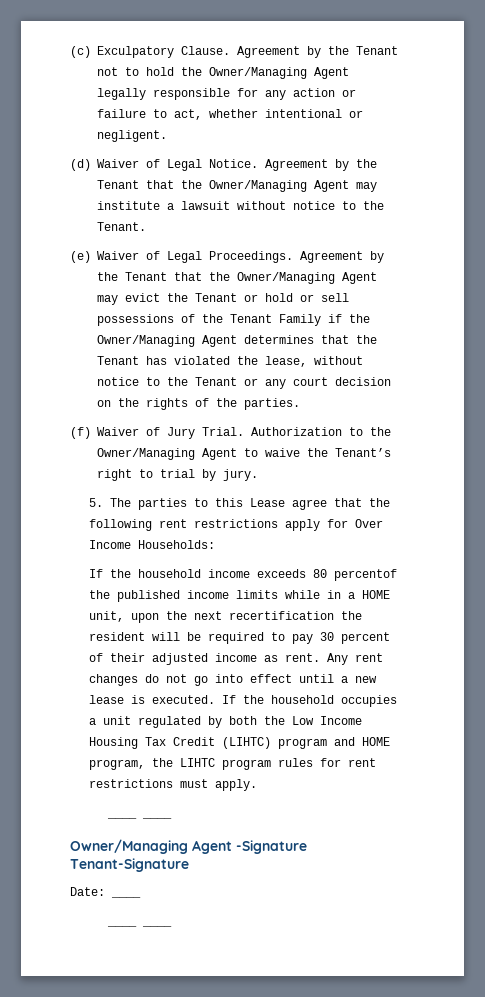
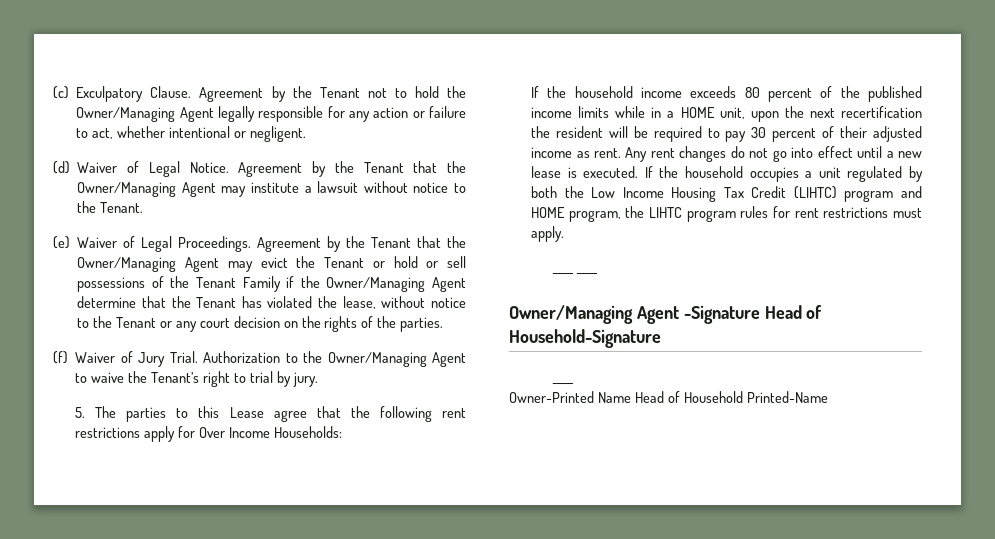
[244,335,314,344] determines -> [77,296,137,308] determine
[333,569,397,581] percentof -> [768,86,833,102] percent of
[70,858,189,872] [70,887,105,896] [111,896,141,898] [106,925,172,927] Tenant-Signature // Date: ____ // ____ ____ -> [764,305,823,319] [509,329,661,348] [552,383,575,385] [509,391,828,403] Head of Household-Signature // ____ // Owner-Printed Name Head of Household Printed-Name

